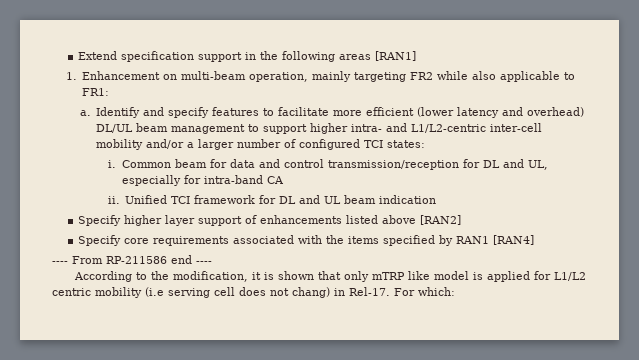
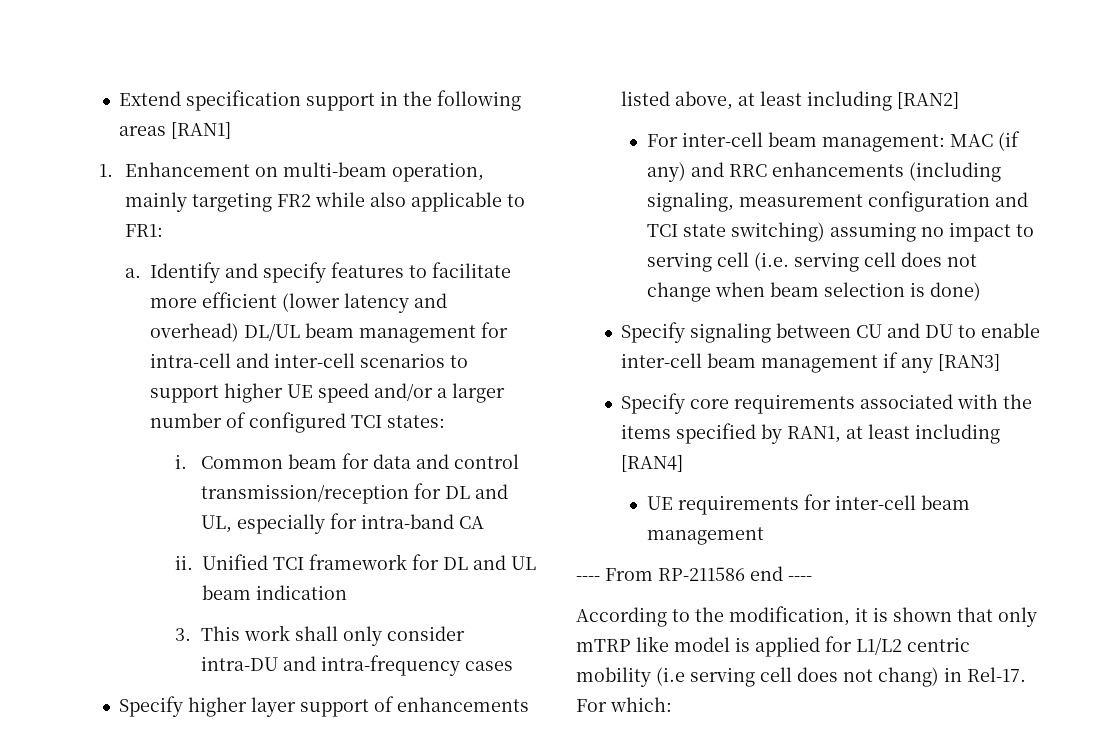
[248,123,543,134] [96,139,144,150] to support higher intra- and L1/L2-centric inter-cell mobility -> [481,322,509,338] [150,353,469,368] [150,383,370,403] for intra-cell and inter-cell scenarios to support higher UE speed
(437, 199) none -> [175,625,465,646] [200,655,513,676] // 3. This work shall only consider intra-DU and intra-frequency cases
[382,215,462,225] above [RAN2] -> [675,91,960,111] [646,131,1020,152] [646,162,1001,182] [646,191,1028,212] [646,222,1034,242] [646,252,977,272] [646,282,981,302] [621,322,1041,343] [621,352,1001,373] above, at least including [RAN2] // For inter-cell beam management: MAC (if any) and RRC enhancements (including signaling, measurement configuration and TCI state switching) assuming no impact to serving cell (i.e. serving cell does not change when beam selection is done) // Specify signaling between CU and DU to enable inter-cell beam management if any [RAN3]
[456,235,535,245] RAN1 [RAN4] -> [787,424,1001,444] [621,455,684,472] [646,494,970,515] [646,527,764,545] RAN1, at least including [RAN4] // UE requirements for inter-cell beam management

